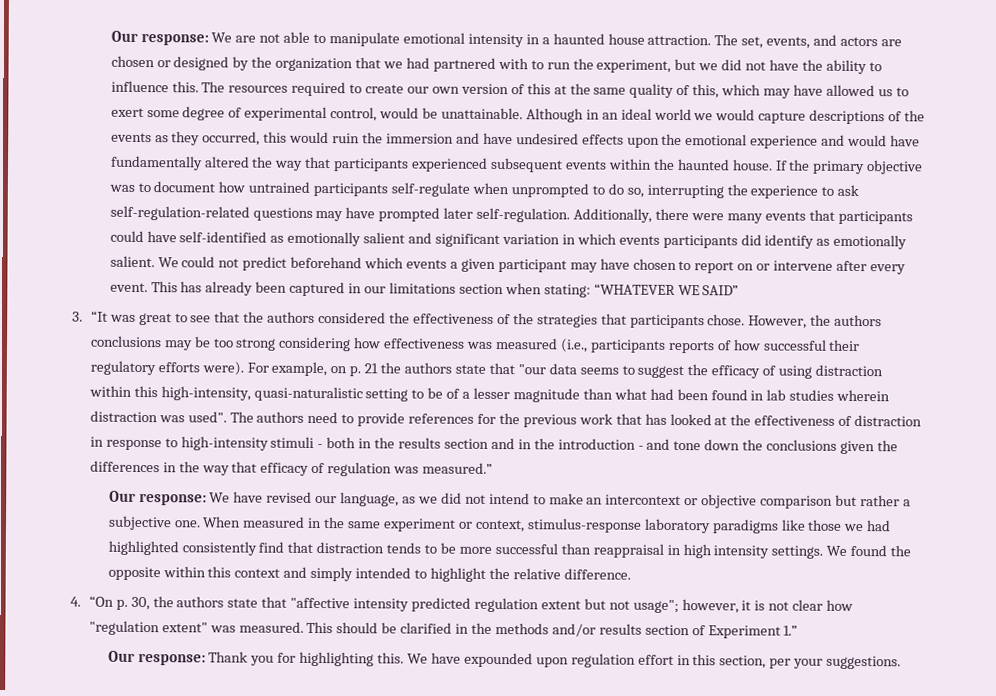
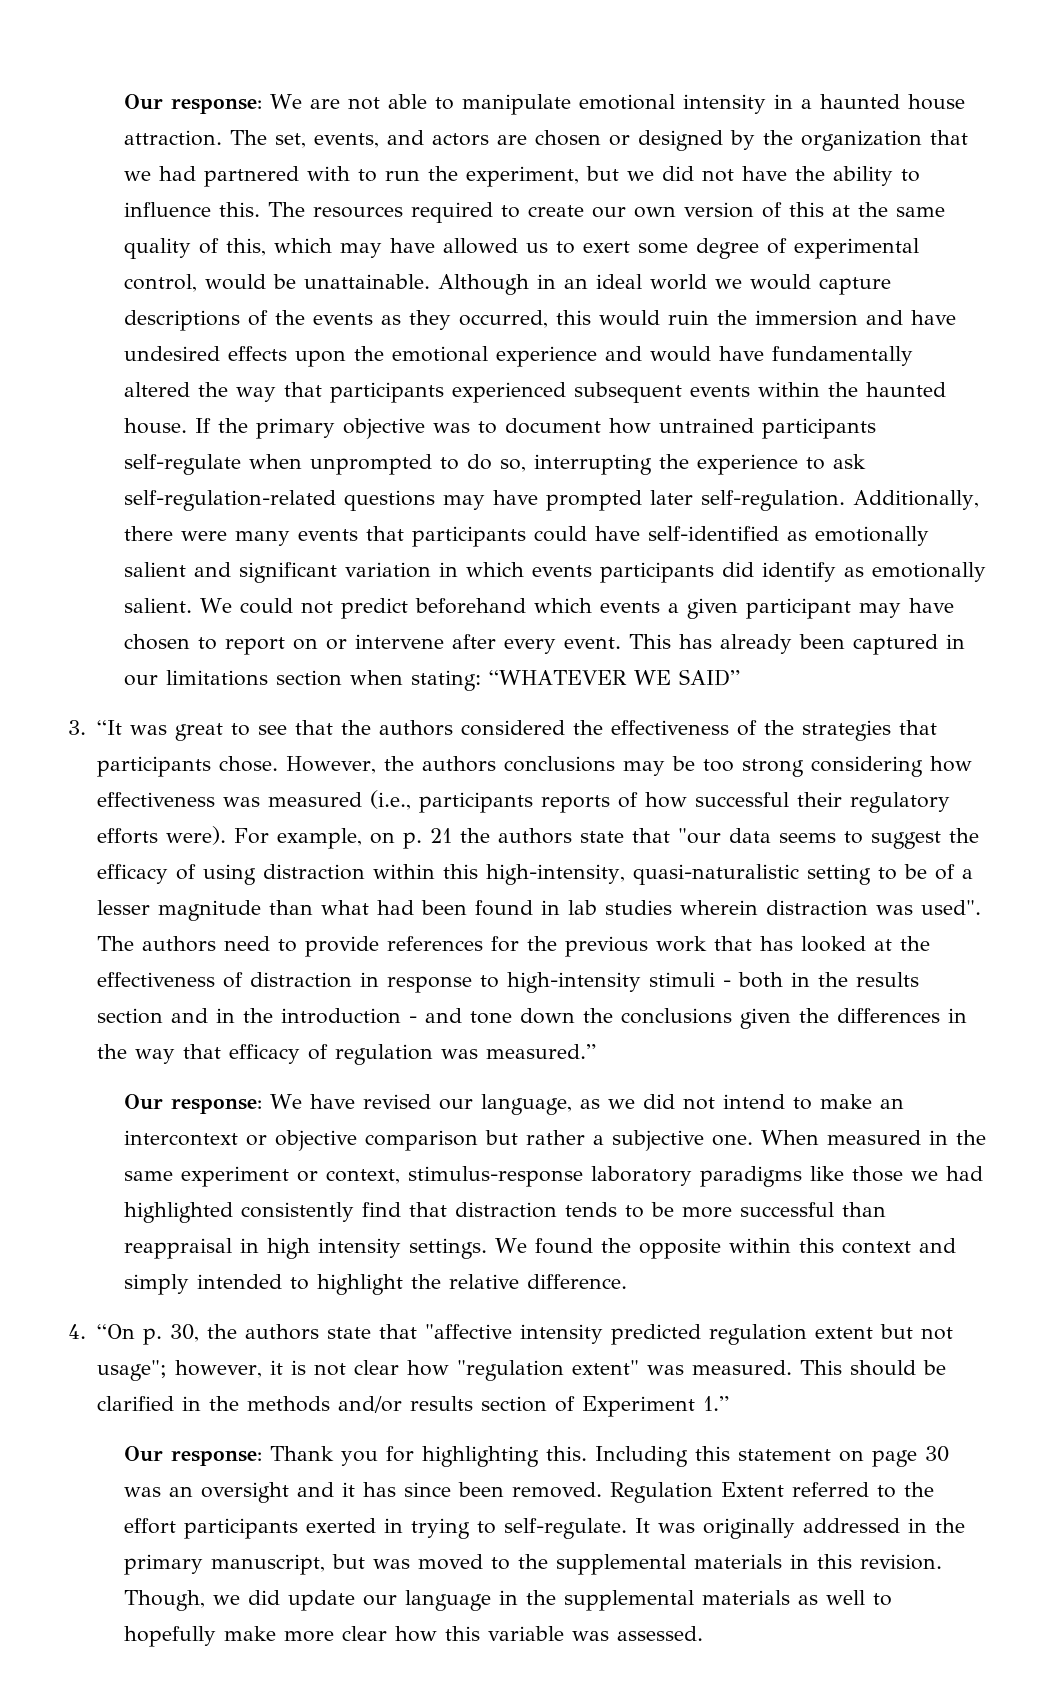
[407,652,902,670] We have expounded upon regulation effort in this section, per your suggestions. -> [595,1446,950,1467] [124,1482,935,1503] [124,1518,966,1539] [124,1554,943,1575] [124,1590,893,1611] [124,1626,704,1647] Including this statement on page 30 was an oversight and it has since been removed. Regulation Extent referred to the effort participants exerted in trying to self-regulate. It was originally addressed in the primary manuscript, but was moved to the supplemental materials in this revision. Though, we did update our language in the supplemental materials as well to hopefully make more clear how this variable was assessed.

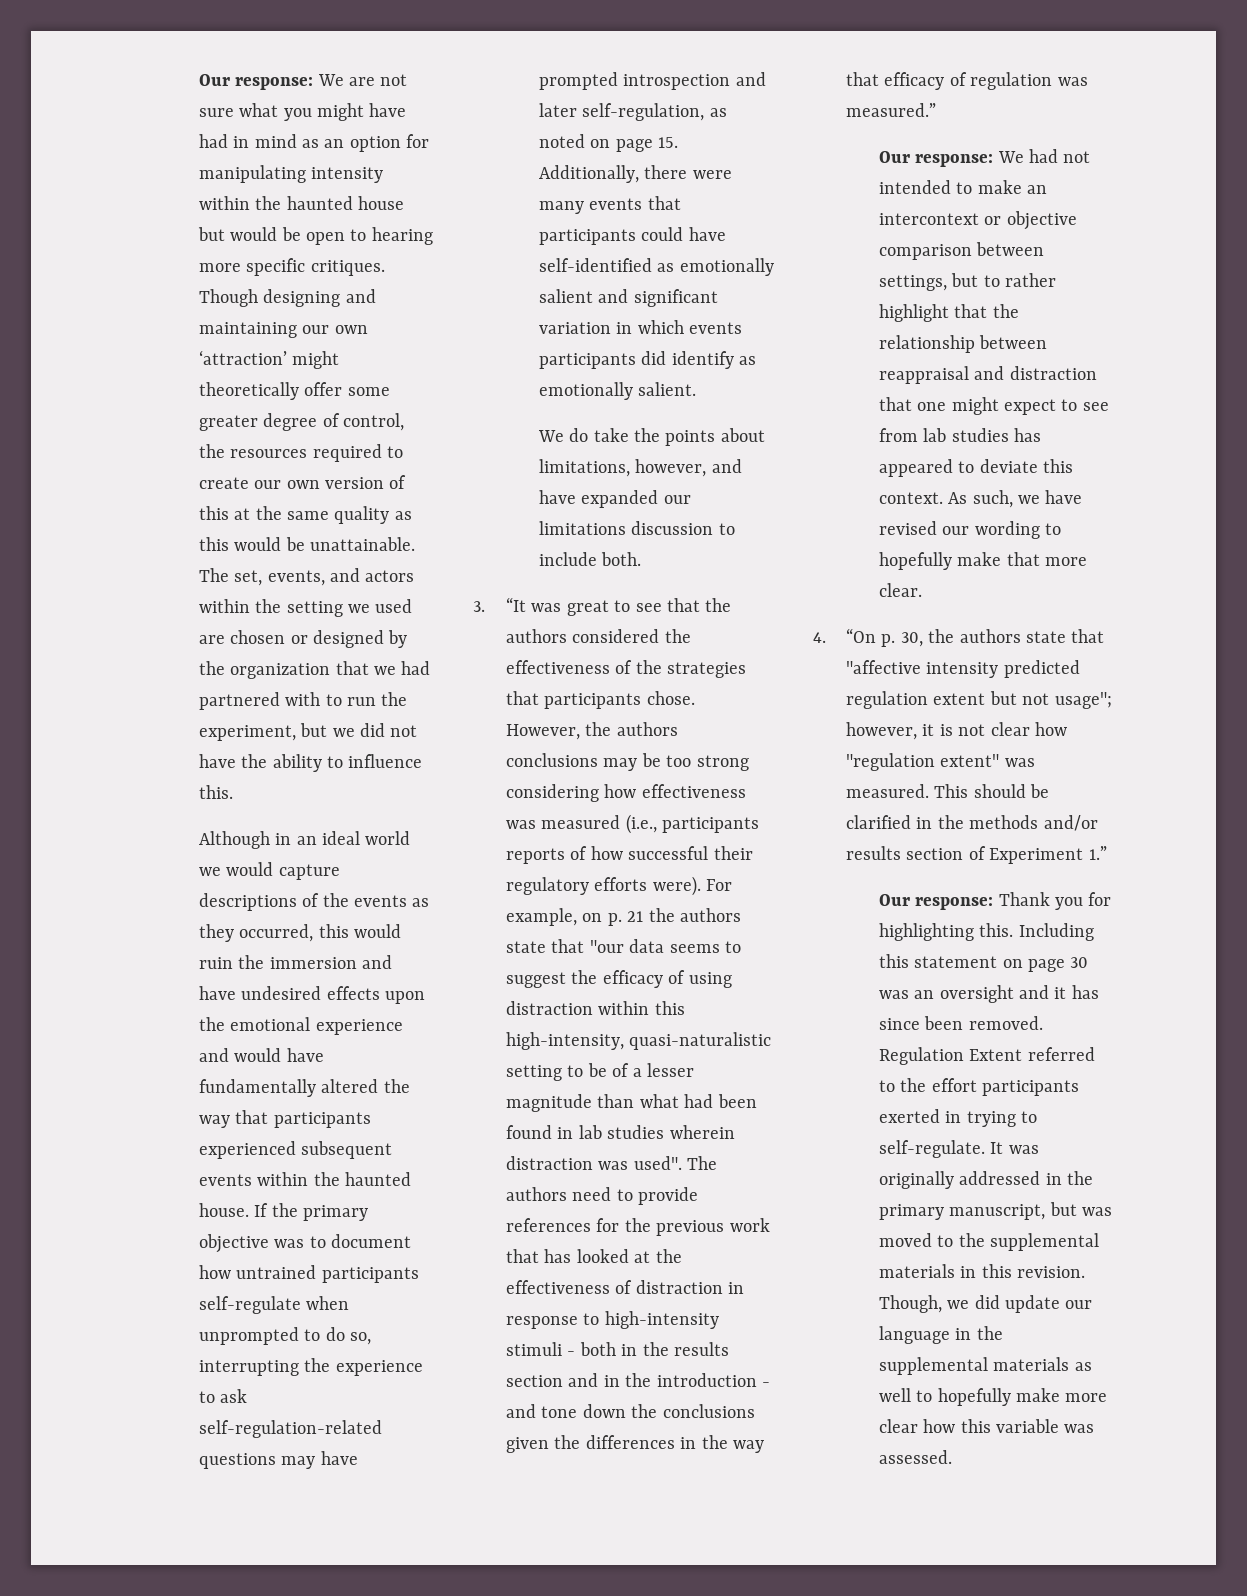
[388,94,966,115] [124,130,223,146] able to manipulate emotional intensity in a haunted house attraction. -> [198,103,407,121] [198,134,430,152] [198,165,384,183] [198,196,405,210] [197,227,433,245] [198,258,385,276] [198,289,376,307] [198,322,368,338] [198,350,340,369] [198,382,390,400] [198,413,405,431] [198,444,404,462] [198,475,407,489] [198,506,412,524] [198,537,416,551] sure what you might have had in mind as an option for manipulating intensity within the haunted house but would be open to hearing more specific critiques. Though designing and maintaining our own ‘attraction’ might theoretically offer some greater degree of control, the resources required to create our own version of this at the same quality as this would be unattainable.
(490, 139) none -> [198,599,413,617] within the setting we used
[268,202,946,223] [124,238,920,259] [124,274,431,292] The resources required to create our own version of this at the same quality of this, which may have allowed us to exert some degree of experimental control, would be unattainable. -> (233, 792) //
[650,490,846,511] later self-regulation. -> [623,72,766,90] [538,103,727,121] [538,134,679,152] introspection and later self-regulation, as noted on page 15.
[200,598,955,619] [124,634,966,655] [124,669,741,691] We could not predict beforehand which events a given participant may have chosen to report on or intervene after every event. This has already been captured in our limitations section when stating: “WHATEVER WE SAID” -> [537,428,765,446] [538,459,742,477] [538,490,691,508] [538,521,735,535] [538,552,642,566] // We do take the points about limitations, however, and have expanded our limitations discussion to include both.
[310,1094,786,1115] have revised our language, as we did not intend -> [1029,149,1091,163] [878,180,951,194] had not intended
[485,1130,987,1151] [124,1166,984,1187] [124,1202,887,1223] [124,1238,957,1259] [124,1274,628,1295] but rather a subjective one. When measured in the same experiment or context, stimulus-response laboratory paradigms like those we had highlighted consistently find that distraction tends to be more successful than reappraisal in high intensity settings. We found the opposite within this context and simply intended to highlight the relative difference. -> [976,242,1045,256] [878,273,1057,291] [878,304,1019,322] [878,335,1048,353] [878,366,1097,384] [878,397,1109,415] [878,428,1042,442] [878,459,1074,477] [878,490,1083,508] [878,521,1062,539] [878,552,1088,570] [878,583,922,597] between settings, but to rather highlight that the relationship between reappraisal and distraction that one might expect to see from lab studies has appeared to deviate this context. As such, we have revised our wording to hopefully make that more clear.

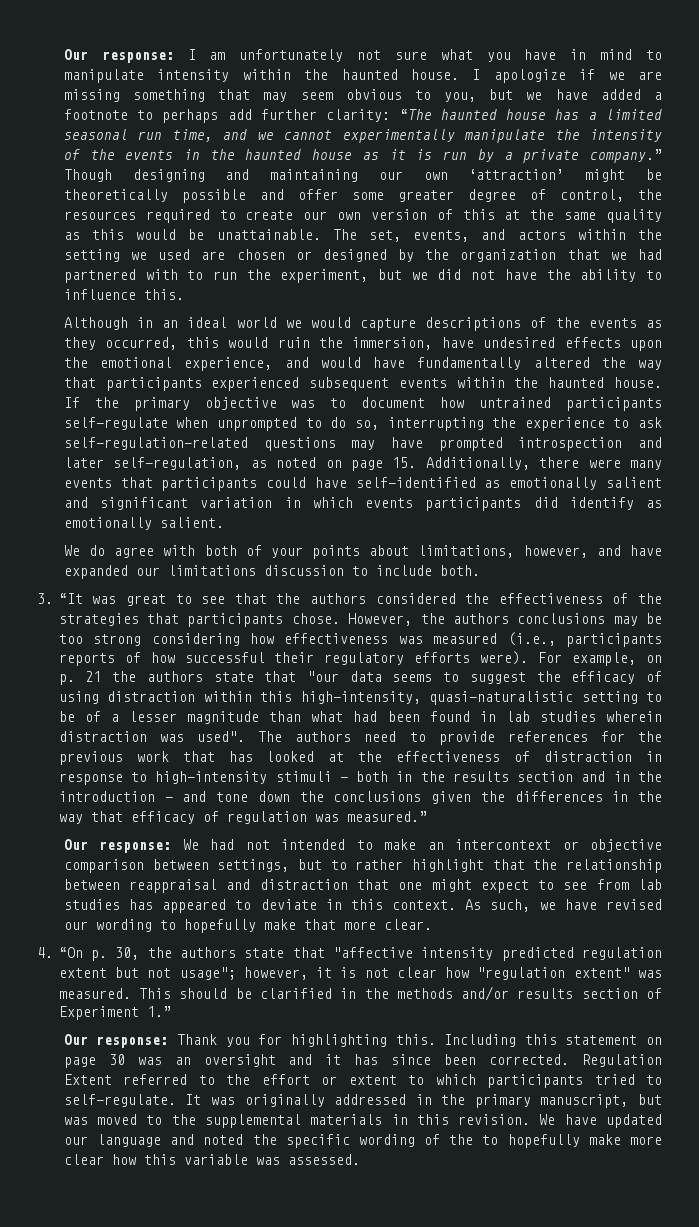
[198,74,376,90] Our response: We are -> [63,49,344,63] Our response: I am unfortunately
[317,103,407,121] [198,134,430,152] [198,165,384,183] [198,196,405,210] [197,227,433,245] [198,258,385,276] might have had in mind as an option for manipulating intensity within the haunted house but would be open to hearing more specific critiques. -> [524,49,663,60] [63,69,663,83] [63,89,663,102] [63,109,663,123] [63,129,663,143] [63,149,663,163] have in mind to manipulate intensity within the haunted house. I apologize if we are missing something that may seem obvious to you, but we have added a footnote to perhaps add further clarity: “The haunted house has a limited seasonal run time, and we cannot experimentally manipulate the intensity of the events in the haunted house as it is run by a private company.”
[198,382,299,400] theoretically -> [646,169,662,180] [63,189,284,203] be theoretically possible and
[269,955,393,969] immersion and -> [352,337,433,350] immersion,
[315,1019,403,1035] experience -> [184,357,273,371] experience,
[593,428,661,442] take the -> [114,545,303,558] agree with both of your
(1038, 466) none -> [325,899,342,910] in
[968,1016,1043,1030] removed. -> [489,1054,570,1065] corrected.
[982,1080,1080,1096] [878,1109,1016,1127] participants exerted in trying -> [321,1074,635,1088] or extent to which participants tried
[878,1295,1093,1313] [878,1326,1003,1344] [878,1357,1092,1375] [878,1388,911,1402] Though, we did update our language in the supplemental materials as well -> [539,1114,662,1128] [63,1134,474,1148] We have updated our language and noted the specific wording of the

